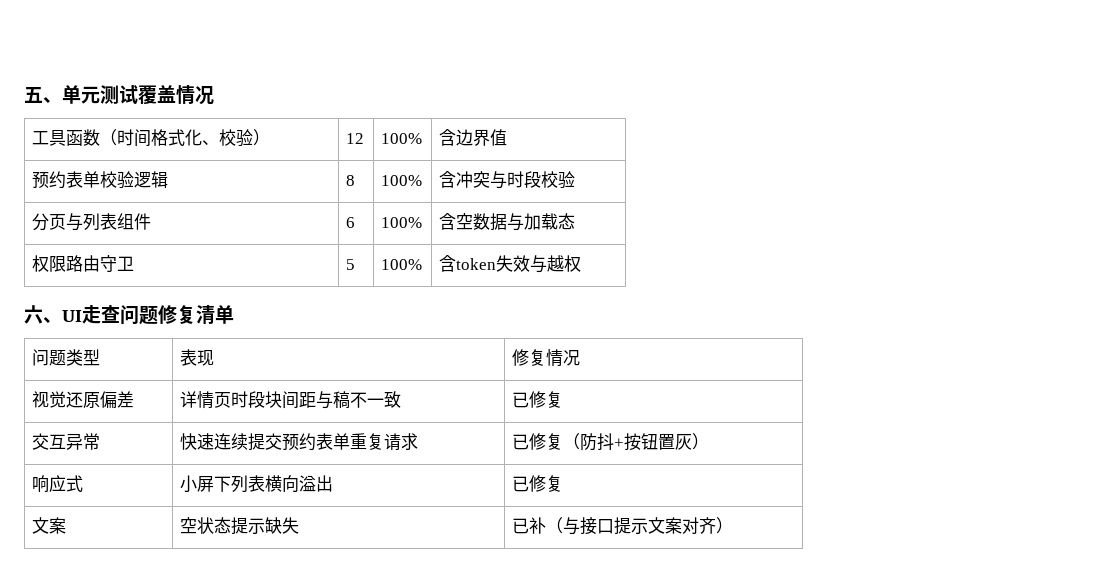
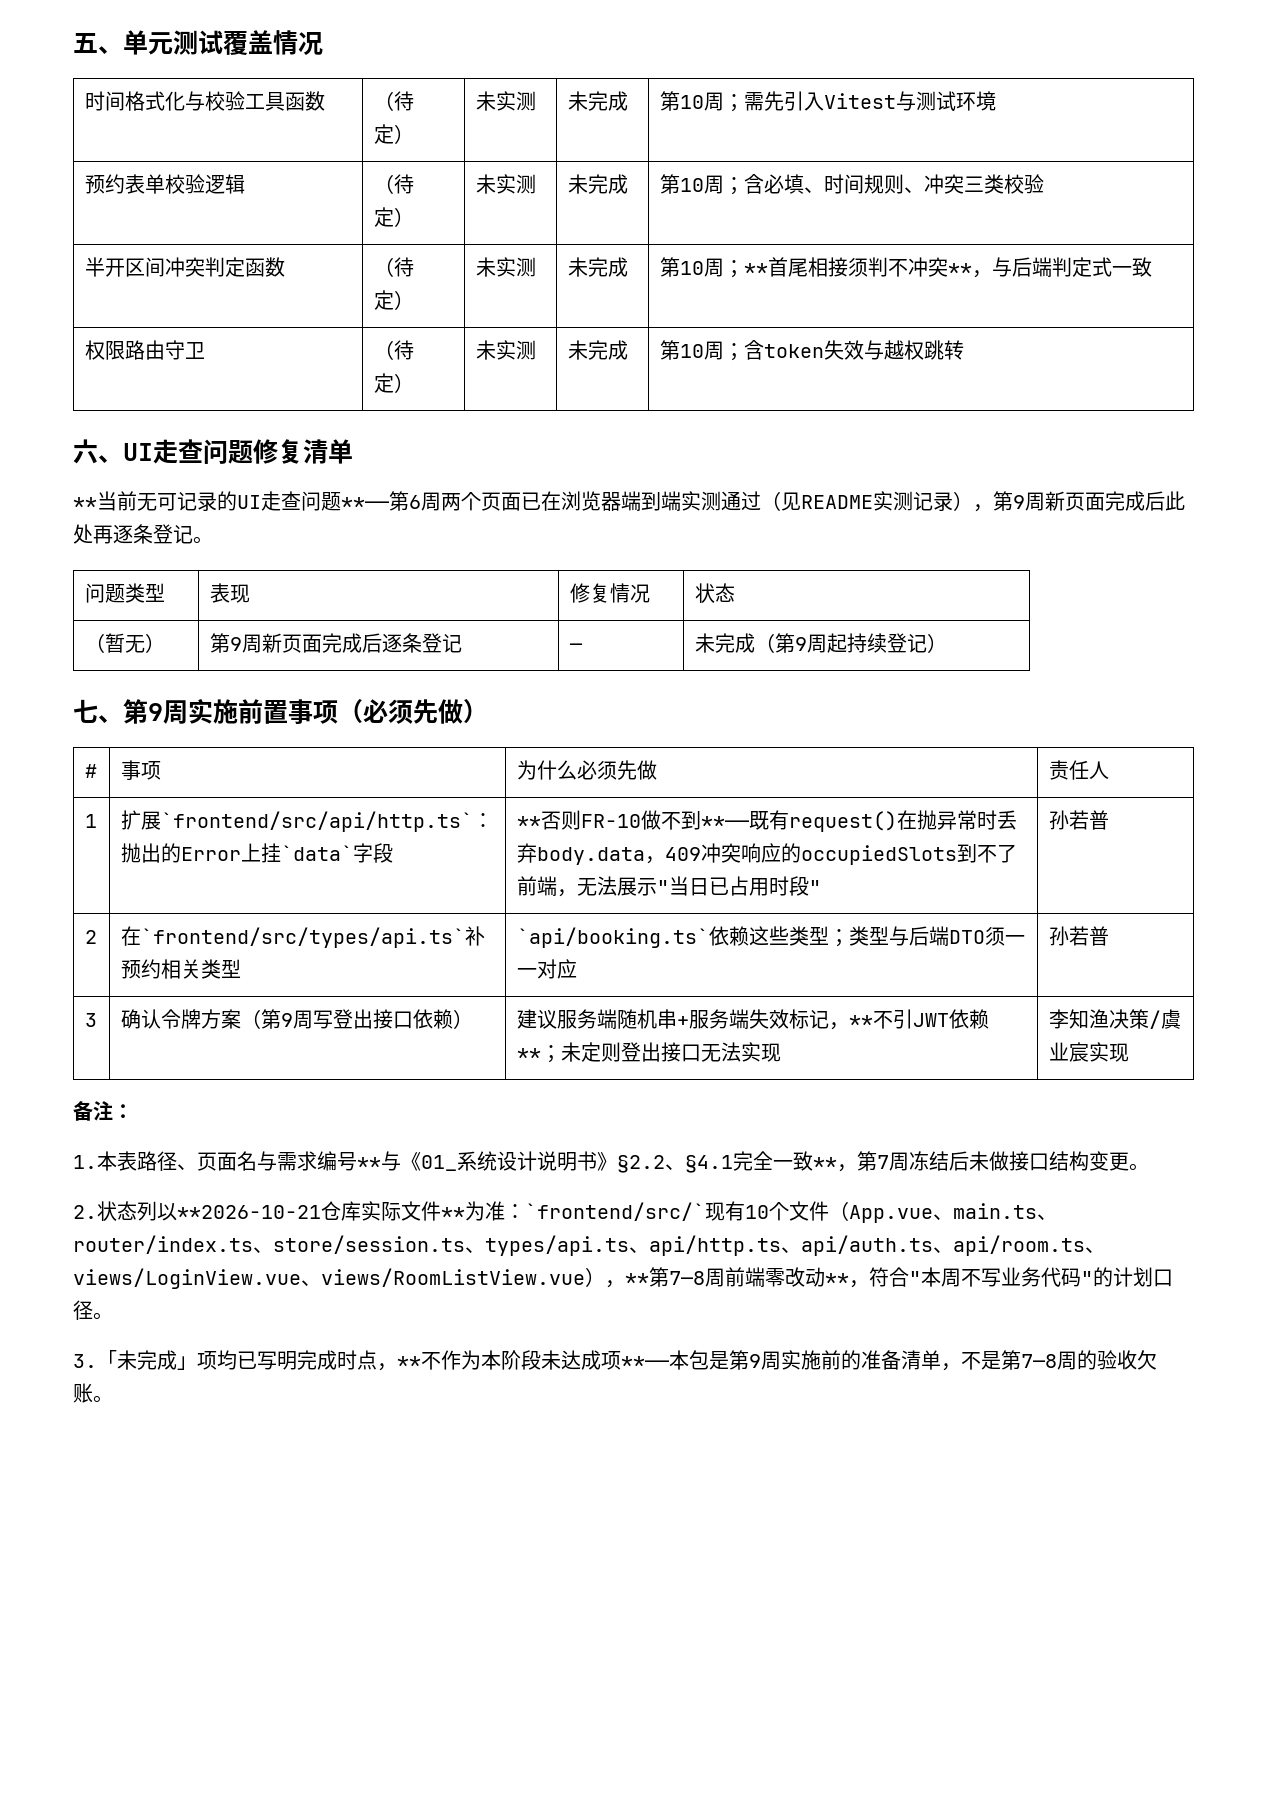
[31,129,270,147] [345,133,364,144] [380,133,422,144] [438,129,507,146] [31,171,168,189] [345,175,355,186] [380,175,422,186] [438,171,575,189] [31,213,151,231] [345,217,355,228] [380,217,422,228] [438,213,575,231] [31,255,134,272] [345,259,355,270] [380,259,422,270] 工具函数（时间格式化、校验） | 12 | 100% | 含边界值 // 预约表单校验逻辑 | 8 | 100% | 含冲突与时段校验 // 分页与列表组件 | 6 | 100% | 含空数据与加载态 // 权限路由守卫 | 5 | 100% | -> [84,91,325,111] [373,91,414,111] [373,124,414,144] [475,91,536,111] [567,91,628,111] [659,91,996,112] [84,174,245,194] [373,174,414,194] [373,207,414,227] [475,174,536,194] [567,174,628,194] [659,174,1044,195] [84,257,285,277] [373,257,414,277] [373,290,414,310] [475,257,536,277] [567,257,628,277] [659,257,1152,278] [84,340,205,360] [373,340,414,360] [373,373,414,393] [475,340,536,360] [567,340,628,360] [659,340,744,361] 时间格式化与校验工具函数 | （待定） | 未实测 | 未完成 | 第10周；需先引入Vitest与测试环境 // 预约表单校验逻辑 | （待定） | 未实测 | 未完成 | 第10周；含必填、时间规则、冲突三类校验 // 半开区间冲突判定函数 | （待定） | 未实测 | 未完成 | 第10周；**首尾相接须判不冲突**，与后端判定式一致 // 权限路由守卫 | （待定） | 未实测 | 未完成 | 第10周；
(581, 263) none -> [923,340,964,360] 跳转
(234, 314) none -> [73,491,1185,512] [73,524,213,544] // **当前无可记录的UI走查问题**——第6周两个页面已在浏览器端到端实测通过（见README实测记录），第9周新页面完成后此处再逐条登记。
[31,391,134,409] [179,391,401,409] [511,391,563,408] [31,433,100,450] [179,433,418,451] [511,433,709,451] [31,475,83,493] [179,475,333,493] [511,475,563,492] [31,517,66,534] [179,517,299,535] [511,517,733,535] // 视觉还原偏差 | 详情页时段块间距与稿不一致 | 已修复 // 交互异常 | 快速连续提交预约表单重复请求 | 已修复（防抖+按钮置灰） // 响应式 | 小屏下列表横向溢出 | 已修复 // 文案 | 空状态提示缺失 | 已补（与接口提示文案对齐） -> [694,583,735,603] [84,633,165,653] [209,633,462,653] [569,643,582,651] [694,633,947,653] [73,699,488,724] [84,764,97,778] [120,760,161,780] [516,760,657,780] [1048,760,1109,780] [84,814,97,828] [120,810,493,832] [120,843,393,863] [516,810,1017,832] [516,843,1017,865] [516,876,821,897] [1048,810,1109,830] [84,930,97,944] [120,926,485,948] [120,959,241,979] [516,926,1025,948] [516,959,577,979] [1048,926,1109,946] [84,1013,97,1027] [120,1009,473,1029] [516,1009,989,1030] [516,1042,781,1063] [1048,1009,1181,1029] [1048,1042,1129,1062] [73,1101,133,1121] [73,1151,1149,1173] [73,1201,1057,1223] [73,1235,1105,1256] [73,1267,1173,1289] [73,1300,113,1320] [73,1350,1157,1371] [73,1383,113,1403] | 状态 // （暂无） | 第9周新页面完成后逐条登记 | — | 未完成（第9周起持续登记） // 七、第9周实施前置事项（必须先做） // # | 事项 | 为什么必须先做 | 责任人 // 1 | 扩展`frontend/src/api/http.ts`：抛出的Error上挂`data`字段 | **否则FR-10做不到**——既有request()在抛异常时丢弃body.data，409冲突响应的occupiedSlots到不了前端，无法展示"当日已占用时段" | 孙若普 // 2 | 在`frontend/src/types/api.ts`补预约相关类型 | `api/booking.ts`依赖这些类型；类型与后端DTO须一一对应 | 孙若普 // 3 | 确认令牌方案（第9周写登出接口依赖） | 建议服务端随机串+服务端失效标记，**不引JWT依赖**；未定则登出接口无法实现 | 李知渔决策/虞业宸实现 // 备注： // 1.本表路径、页面名与需求编号**与《01_系统设计说明书》§2.2、§4.1完全一致**，第7周冻结后未做接口结构变更。 // 2.状态列以**2026-10-21仓库实际文件**为准：`frontend/src/`现有10个文件（App.vue、main.ts、router/index.ts、store/session.ts、types/api.ts、api/http.ts、api/auth.ts、api/room.ts、views/LoginView.vue、views/RoomListView.vue），**第7—8周前端零改动**，符合"本周不写业务代码"的计划口径。 // 3.「未完成」项均已写明完成时点，**不作为本阶段未达成项**——本包是第9周实施前的准备清单，不是第7—8周的验收欠账。

